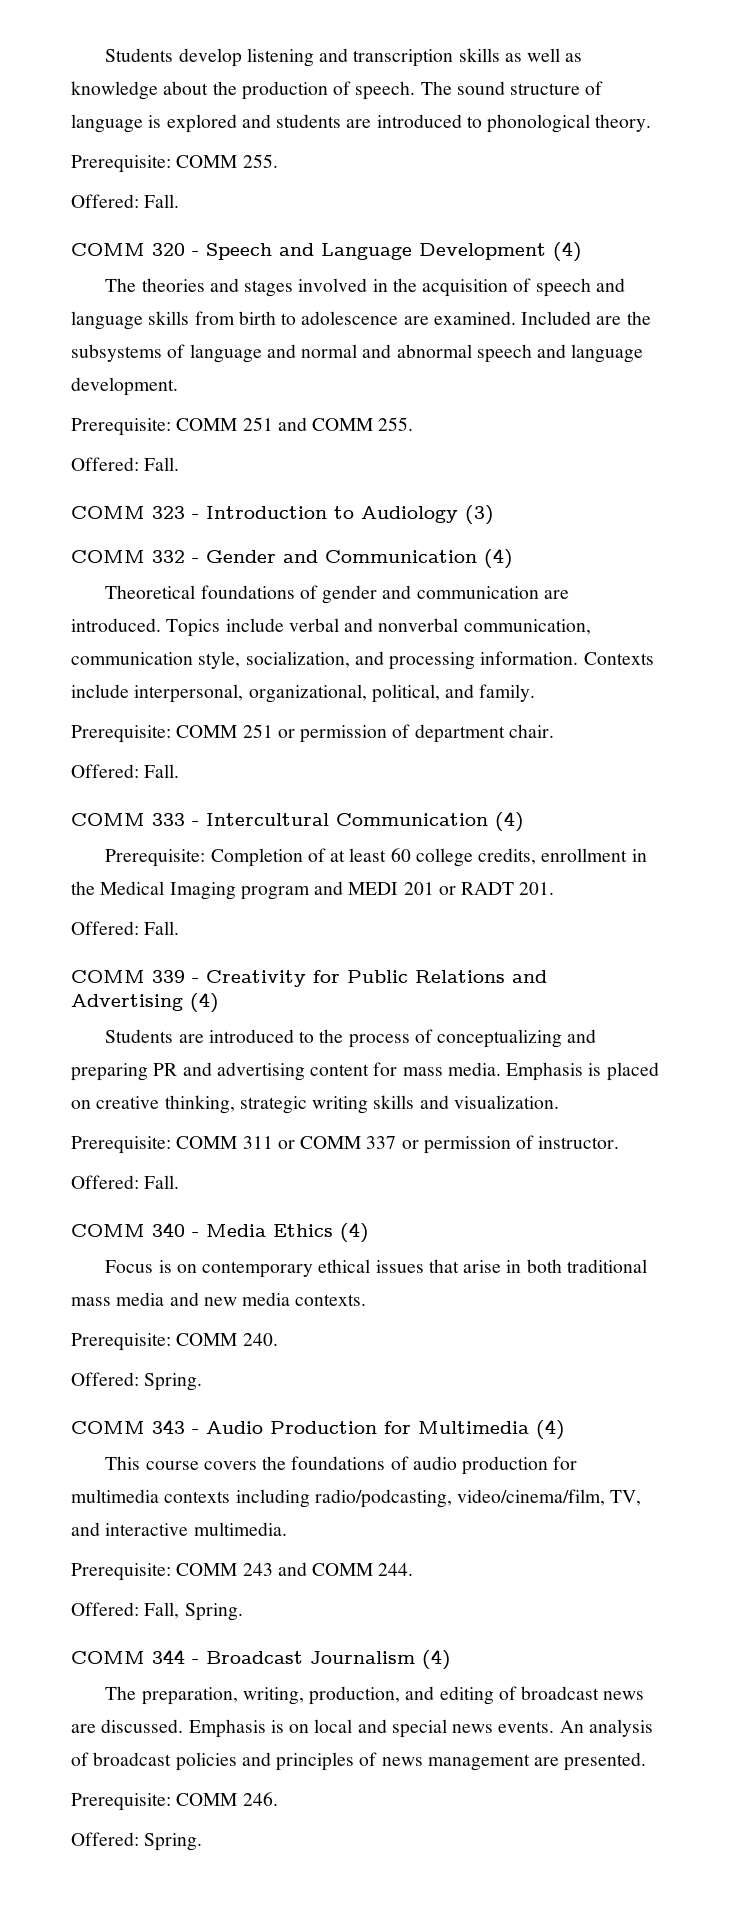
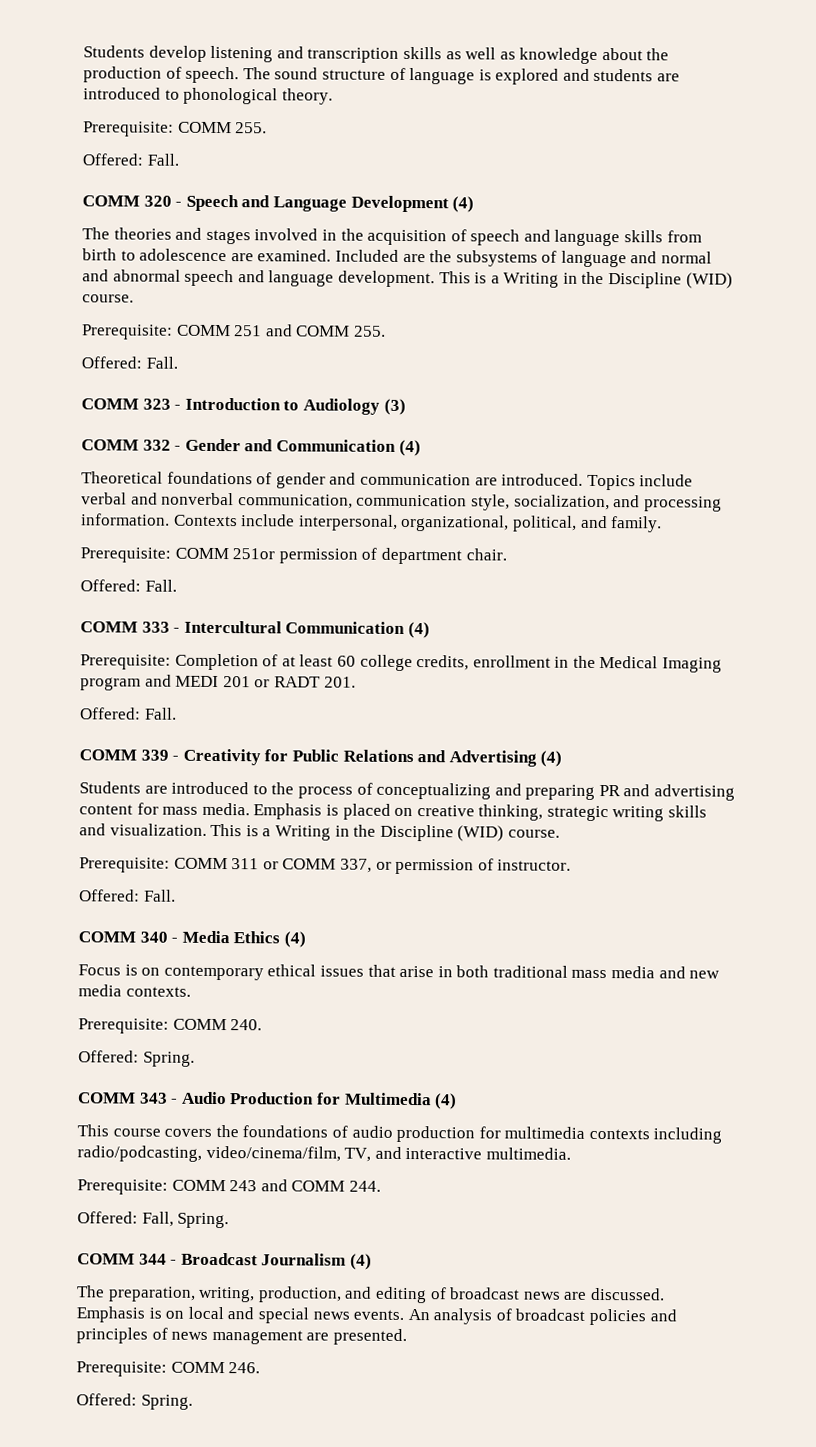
(178, 386) none -> [438,271,733,289] [82,294,134,303] This is a Writing in the Discipline (WID) course.
[242,724,295,738] 251 or -> [232,548,276,560] 251or
(559, 1102) none -> [210,823,560,842] This is a Writing in the Discipline (WID) course.
[366,1136,397,1149] 337 -> [339,858,372,873] 337,

